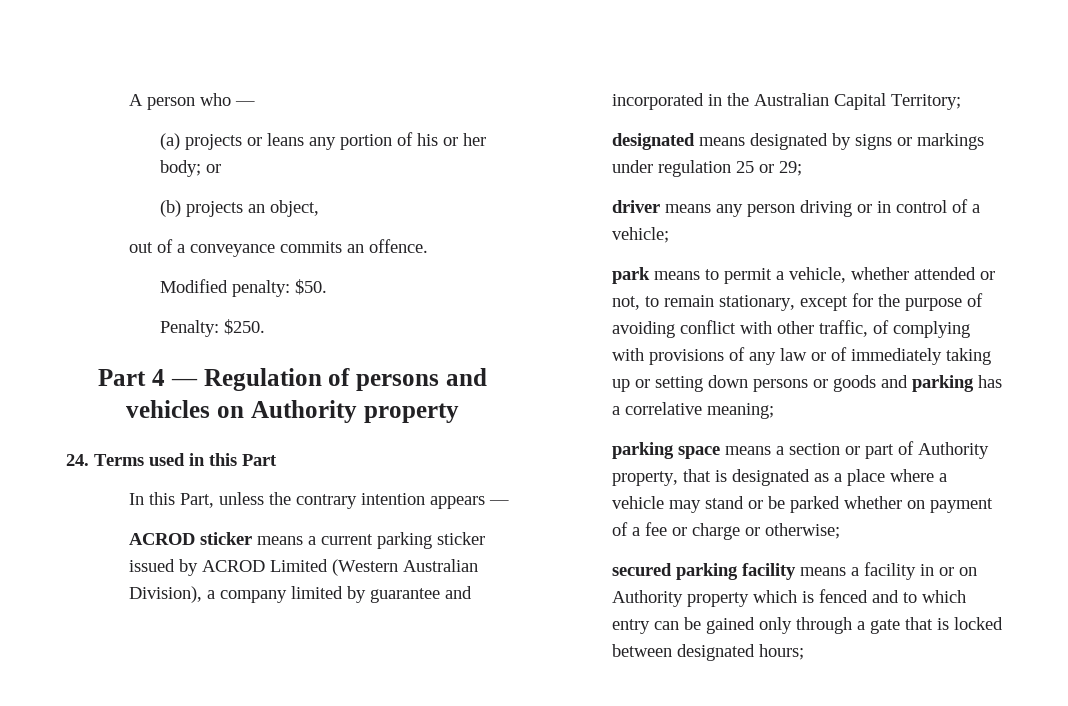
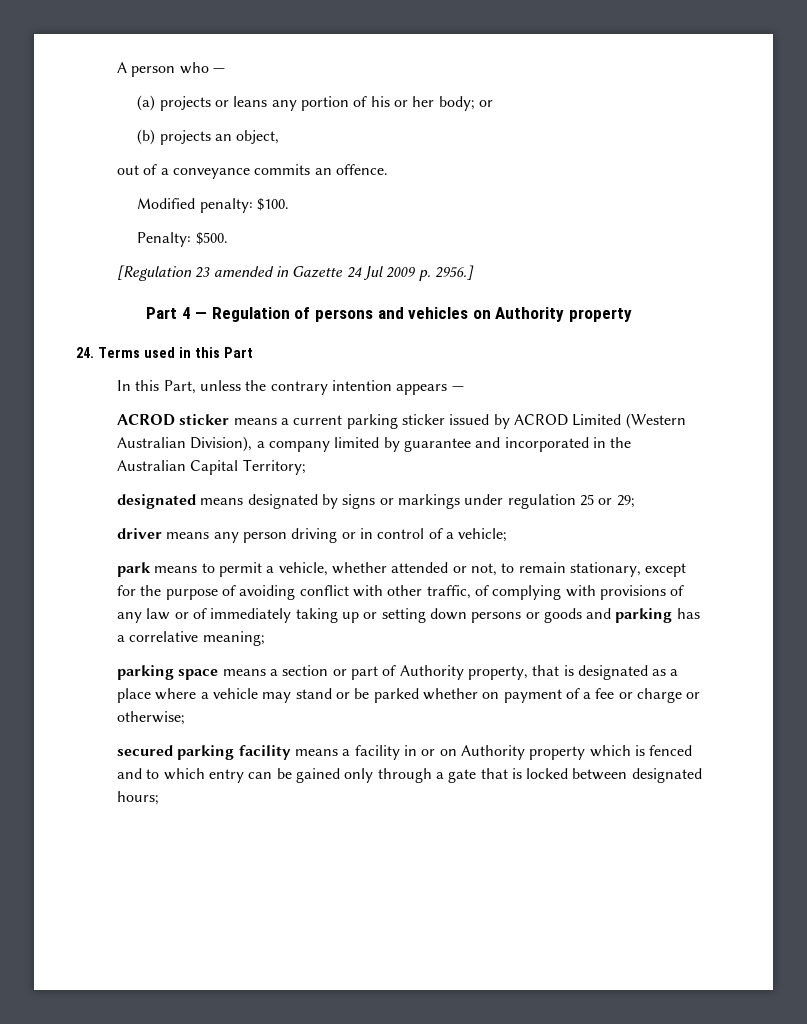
[294,279,327,295] $50. -> [257,198,290,211] $100.
[223,319,265,335] $250. -> [195,232,228,245] [116,265,474,281] $500. // [Regulation 23 amended in Gazette 24 Jul 2009 p. 2956.]

